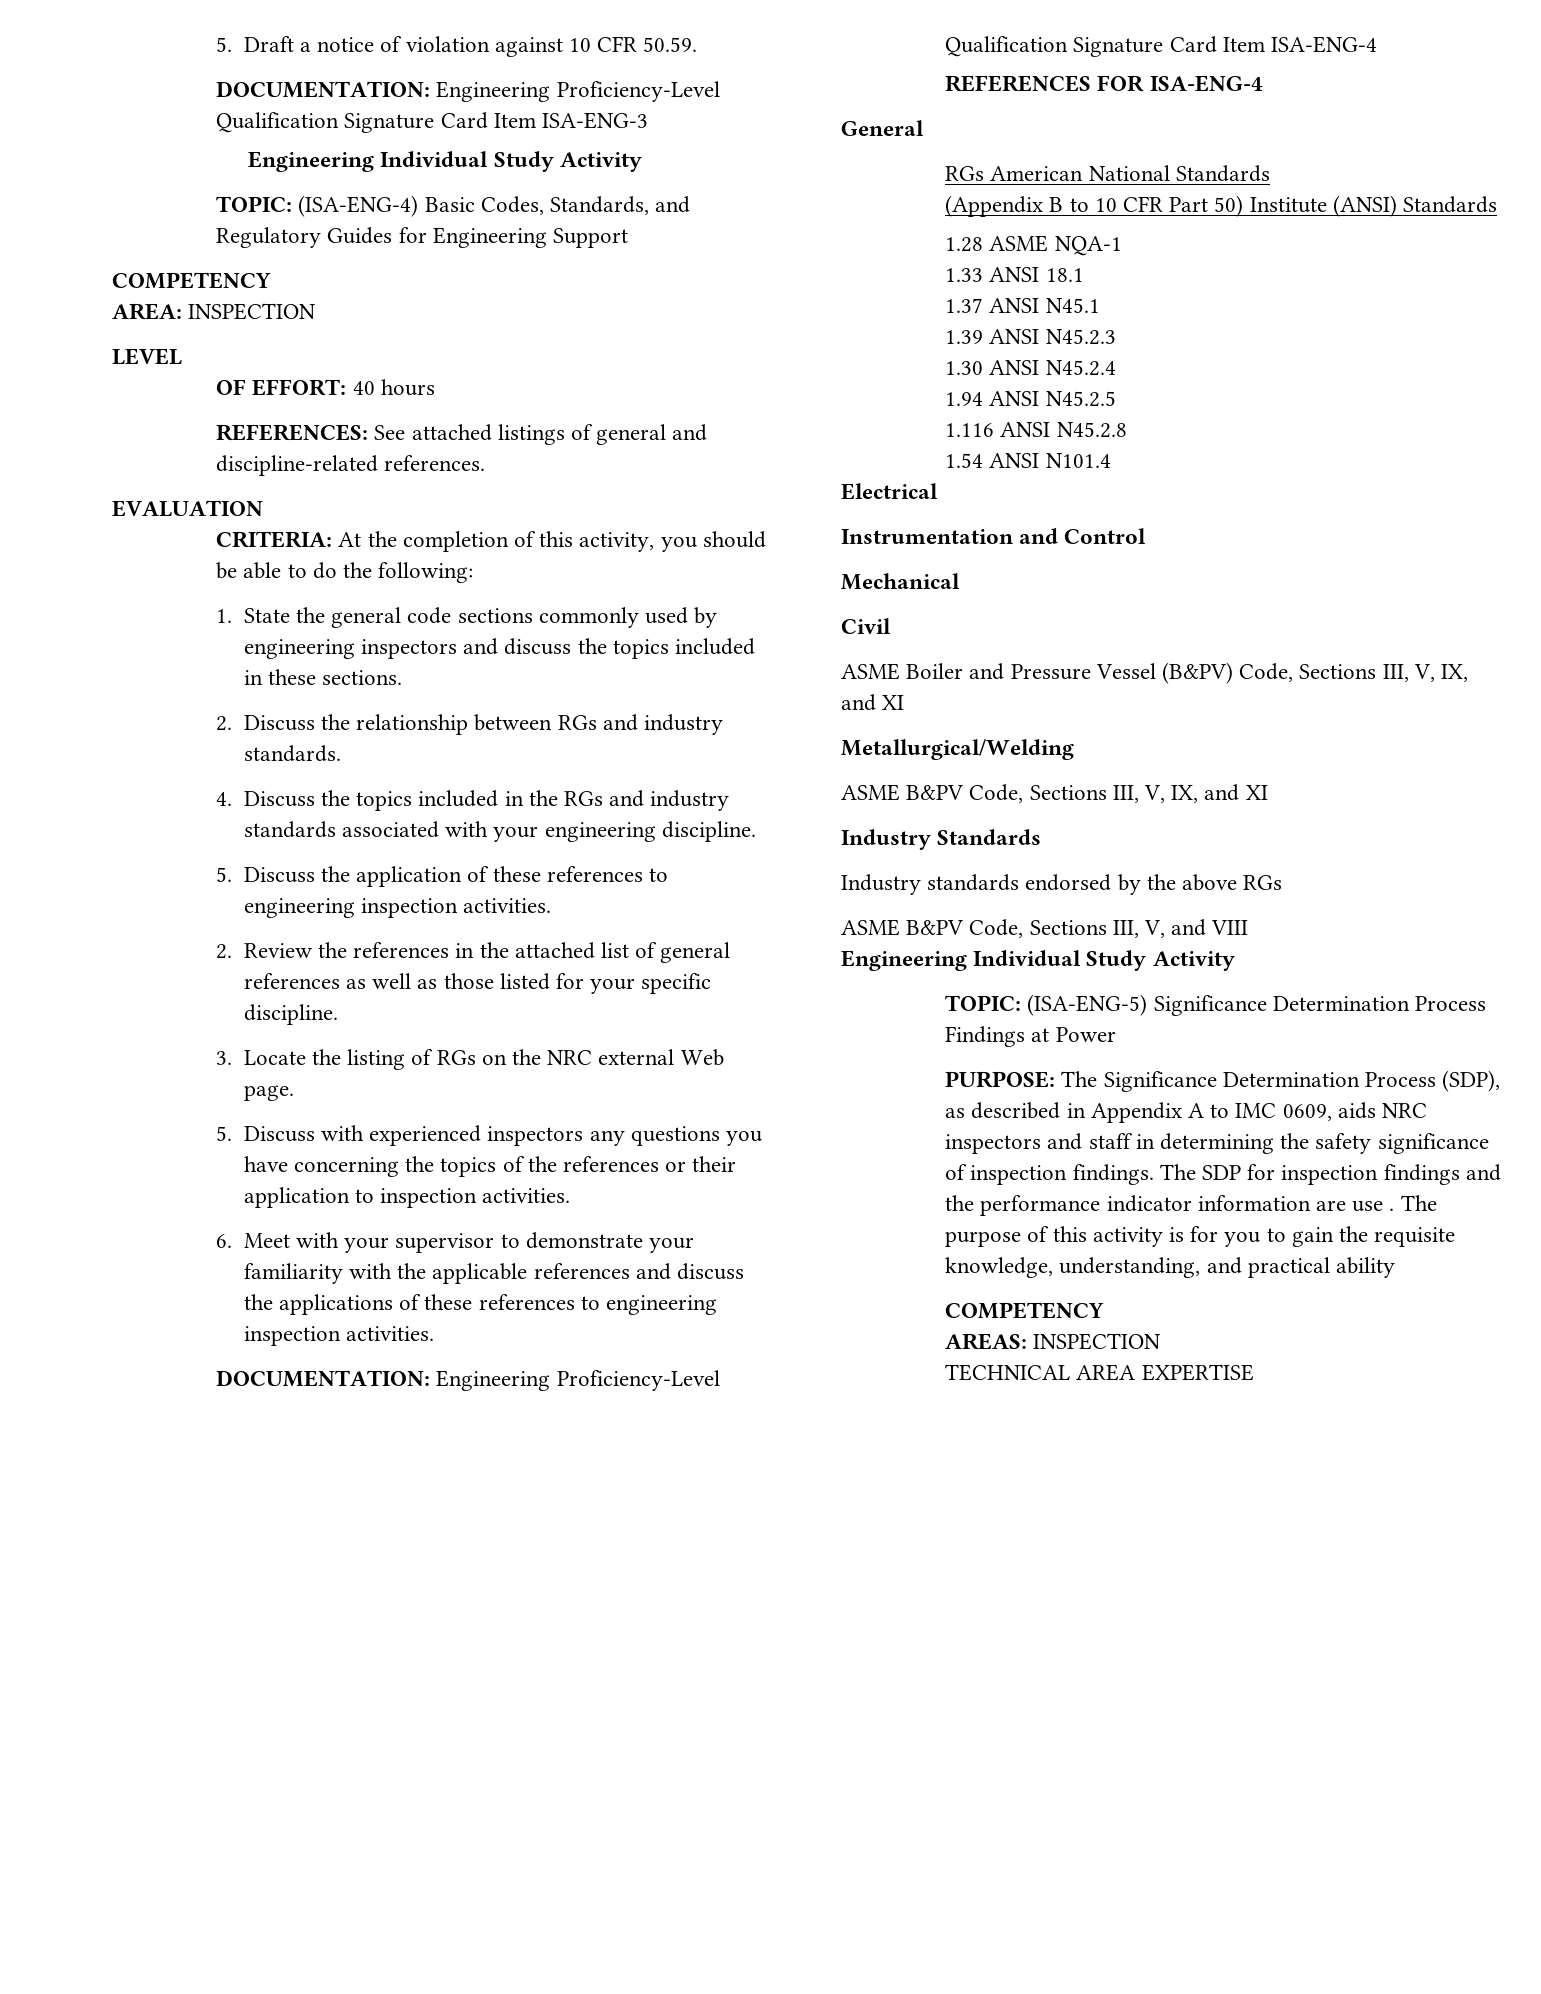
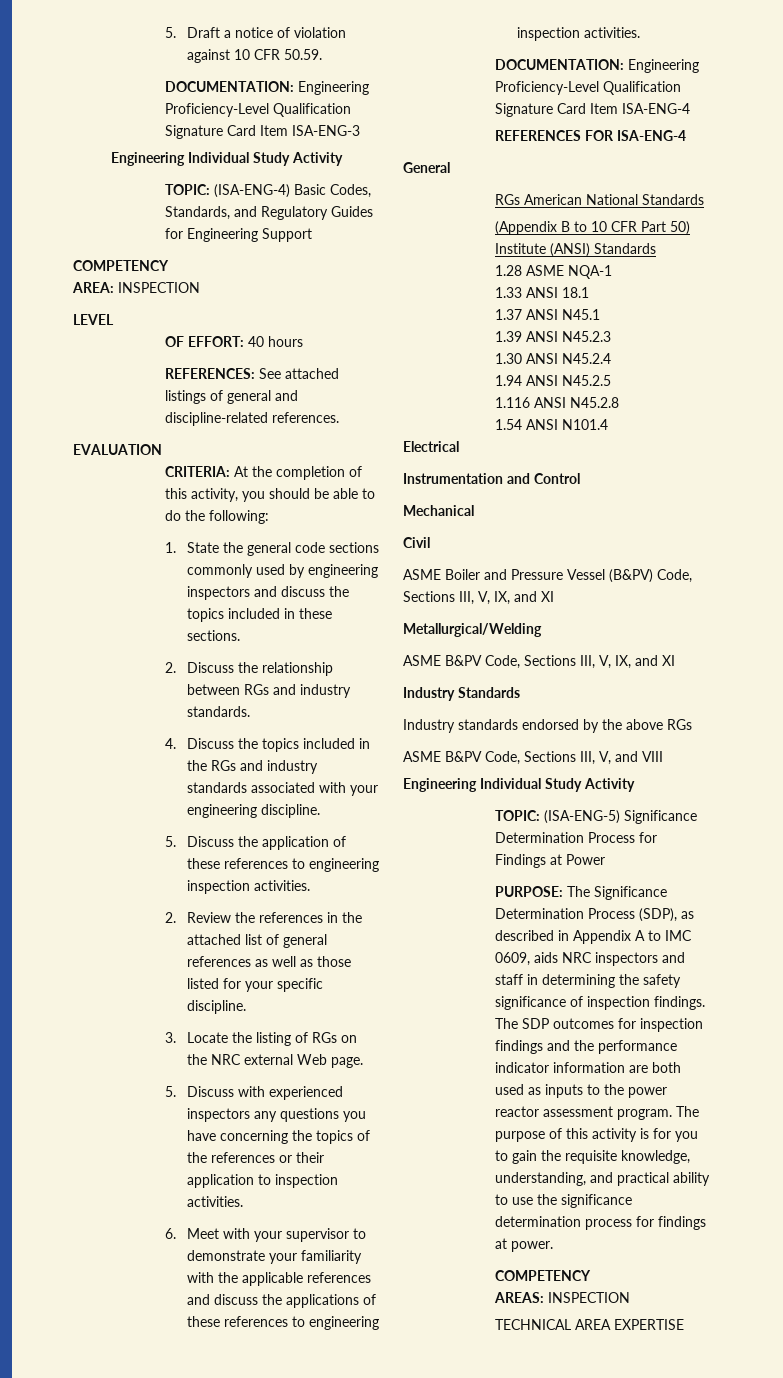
(1487, 1003) none -> [638,832,657,843] for
(1242, 1172) none -> [552,1018,614,1029] outcomes
[1352,1201,1395,1212] use . -> [651,1062,681,1073] [494,1084,667,1098] [494,1106,672,1120] both used as inputs to the power reactor assessment program.
(1396, 1267) none -> [494,1194,632,1208] [494,1216,706,1230] [494,1238,553,1252] to use the significance determination process for findings at power.

